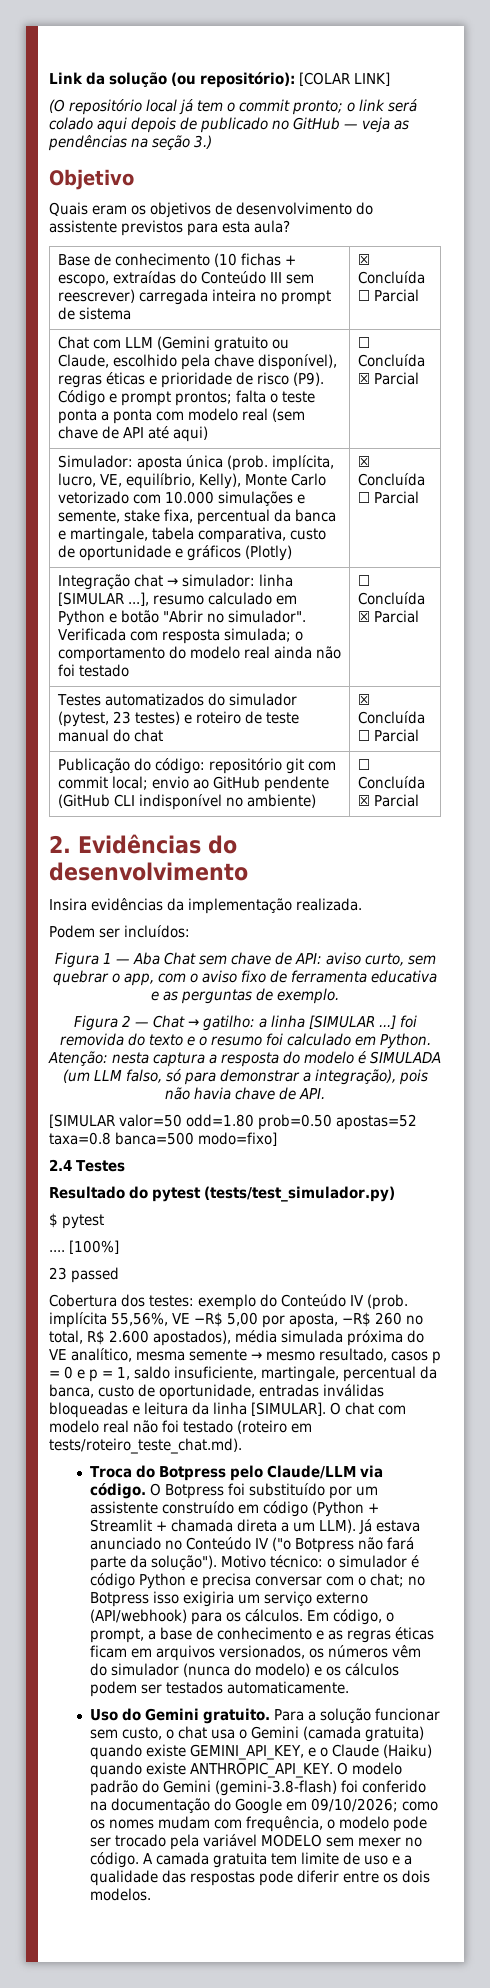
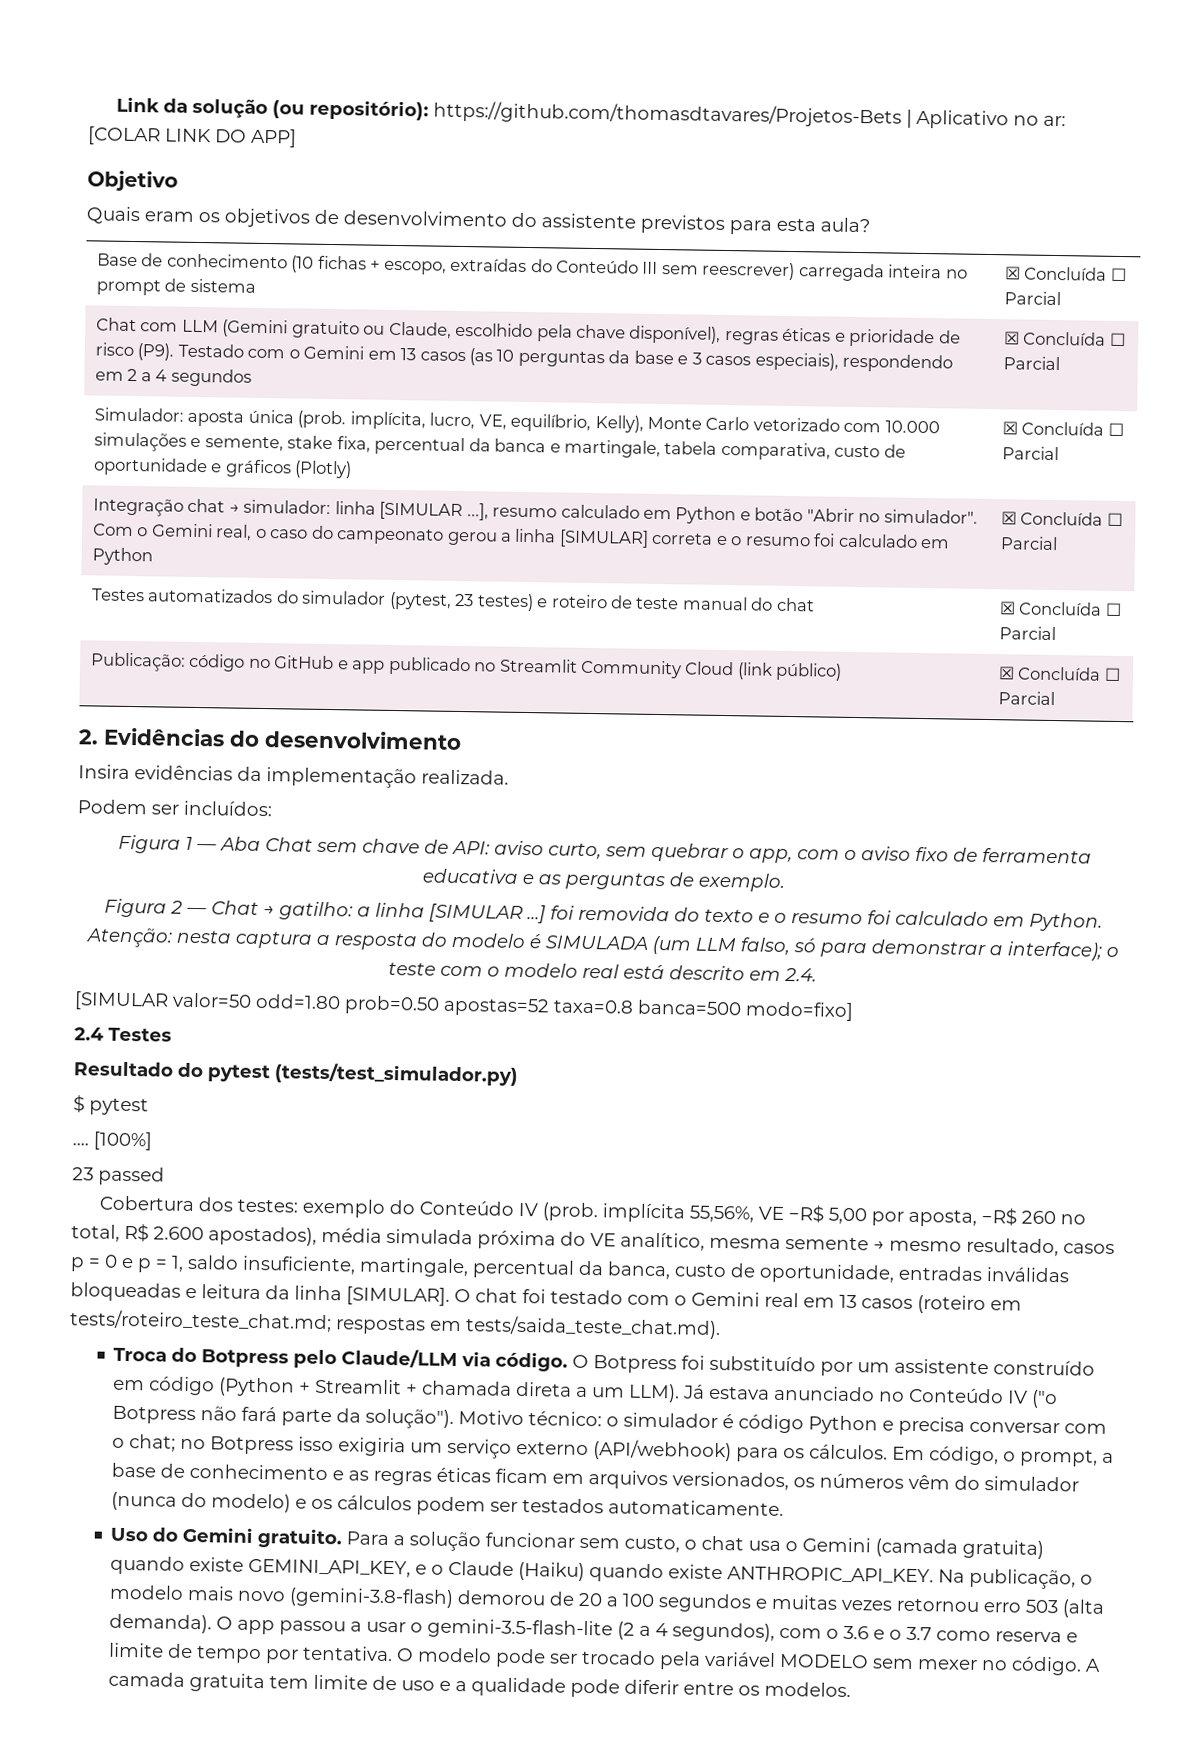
[299,72,390,86] [49,99,417,115] [49,117,409,133] [48,135,212,151] [COLAR LINK] // (O repositório local já tem o commit pronto; o link será colado aqui depois de publicado no GitHub — veja as pendências na seção 3.) -> [433,100,1067,130] [87,126,297,148] https://github.com/thomasdtavares/Projetos-Bets | Aplicativo no ar: [COLAR LINK DO APP]
[57,390,315,406] [57,408,305,424] [57,426,208,442] [357,337,370,348] [357,354,425,367] [357,373,370,384] Código e prompt prontos; falta o teste ponta a ponta com modelo real (sem chave de API até aqui) | ☐ Concluída ☒ -> [177,343,954,373] [94,368,252,387] [1003,331,1126,347] Testado com o Gemini em 13 casos (as 10 perguntas da base e 3 casos especiais), respondendo em 2 a 4 segundos | ☒ Concluída ☐
[57,628,303,644] [57,646,341,662] [57,664,129,677] [357,575,370,586] [357,592,425,605] [357,611,370,622] Verificada com resposta simulada; o comportamento do modelo real ainda não foi testado | ☐ Concluída ☒ -> [92,523,951,549] [91,547,153,566] [1000,511,1123,527] Com o Gemini real, o caso do campeonato gerou a linha [SIMULAR] correta e o resumo foi calculado em Python | ☒ Concluída ☐
[57,758,336,774] [57,776,329,792] [57,794,316,810] [357,759,370,770] [357,776,425,789] [357,795,370,806] Publicação do código: repositório git com commit local; envio ao GitHub pendente (GitHub CLI indisponível no ambiente) | ☐ Concluída ☒ -> [89,652,843,681] [997,666,1121,682] Publicação: código no GitHub e app publicado no Streamlit Community Cloud (link público) | ☒ Concluída ☐
[314,1069,428,1085] [165,1087,325,1100] integração), pois não havia chave de API. -> [1006,941,1119,961] [388,961,817,982] interface); o teste com o modelo real está descrito em 2.4.
[378,1405,406,1415] [49,1420,312,1434] [49,1438,242,1454] com modelo real não foi testado (roteiro em tests/roteiro_teste_chat.md). -> [522,1289,1022,1315] [69,1309,721,1340] foi testado com o Gemini real em 13 casos (roteiro em tests/roteiro_teste_chat.md; respostas em tests/saida_teste_chat.md).
[336,1762,402,1775] [89,1780,426,1796] [89,1798,438,1814] [89,1816,335,1832] O modelo padrão do Gemini (gemini-3.8-flash) foi conferido na documentação do Google em 09/10/2026; como os nomes mudam com frequência, o -> [938,1568,1094,1590] [109,1584,1105,1618] [109,1613,1079,1643] [109,1642,415,1664] Na publicação, o modelo mais novo (gemini-3.8-flash) demorou de 20 a 100 segundos e muitas vezes retornou erro 503 (alta demanda). O app passou a usar o gemini-3.5-flash-lite (2 a 4 segundos), com o 3.6 e o 3.7 como reserva e limite de tempo por tentativa. O
[161,1870,255,1886] das respostas -> (567, 1687) none
[401,1870,430,1883] dois -> (761, 1690) none

